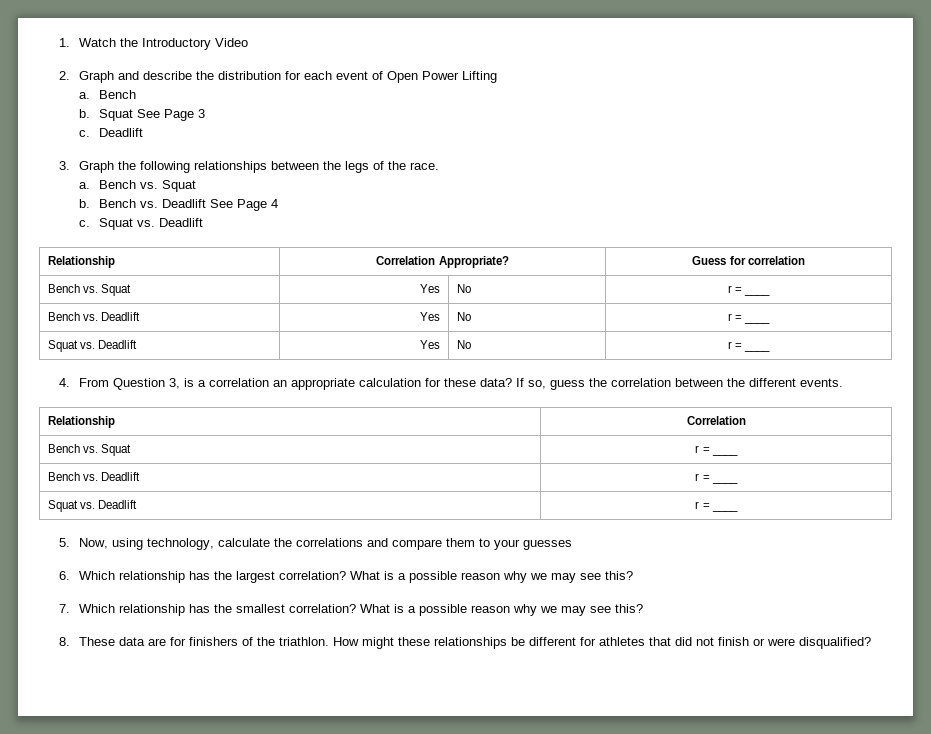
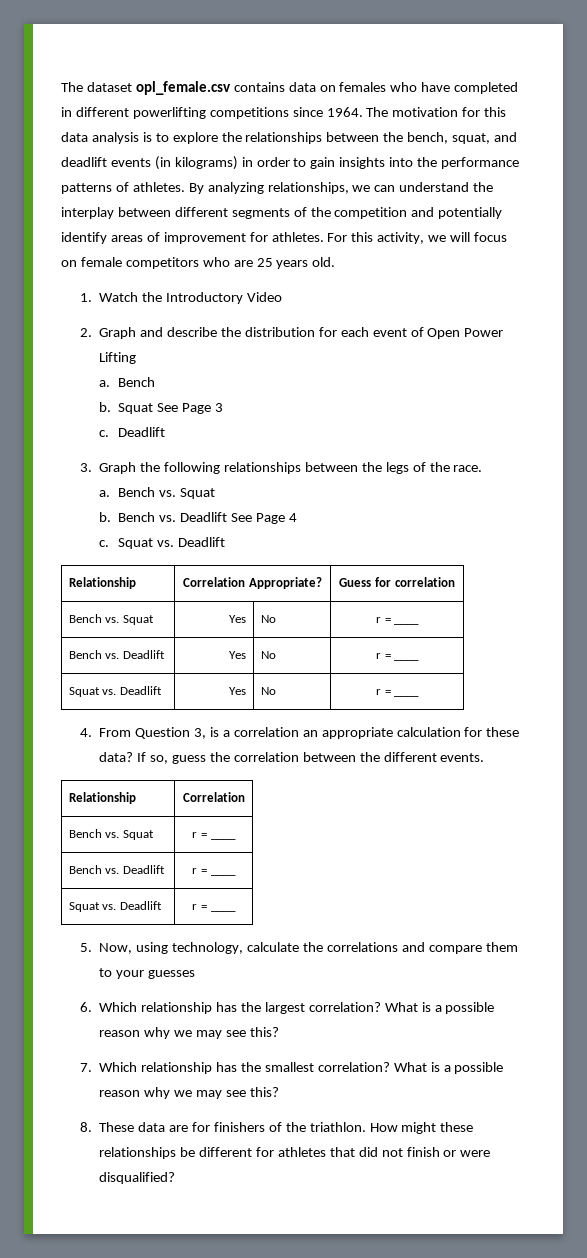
(59, 42) none -> [61,81,519,95] [61,107,507,119] [61,132,518,144] [61,156,520,170] [61,182,494,194] [61,207,503,219] [61,232,508,244] [61,257,336,269] The dataset opl_female.csv contains data on females who have completed in different powerlifting competitions since 1964. The motivation for this data analysis is to explore the relationships between the bench, squat, and deadlift events (in kilograms) in order to gain insights into the performance patterns of athletes. By analyzing relationships, we can understand the interplay between different segments of the competition and potentially identify areas of improvement for athletes. For this activity, we will focus on female competitors who are 25 years old. //

